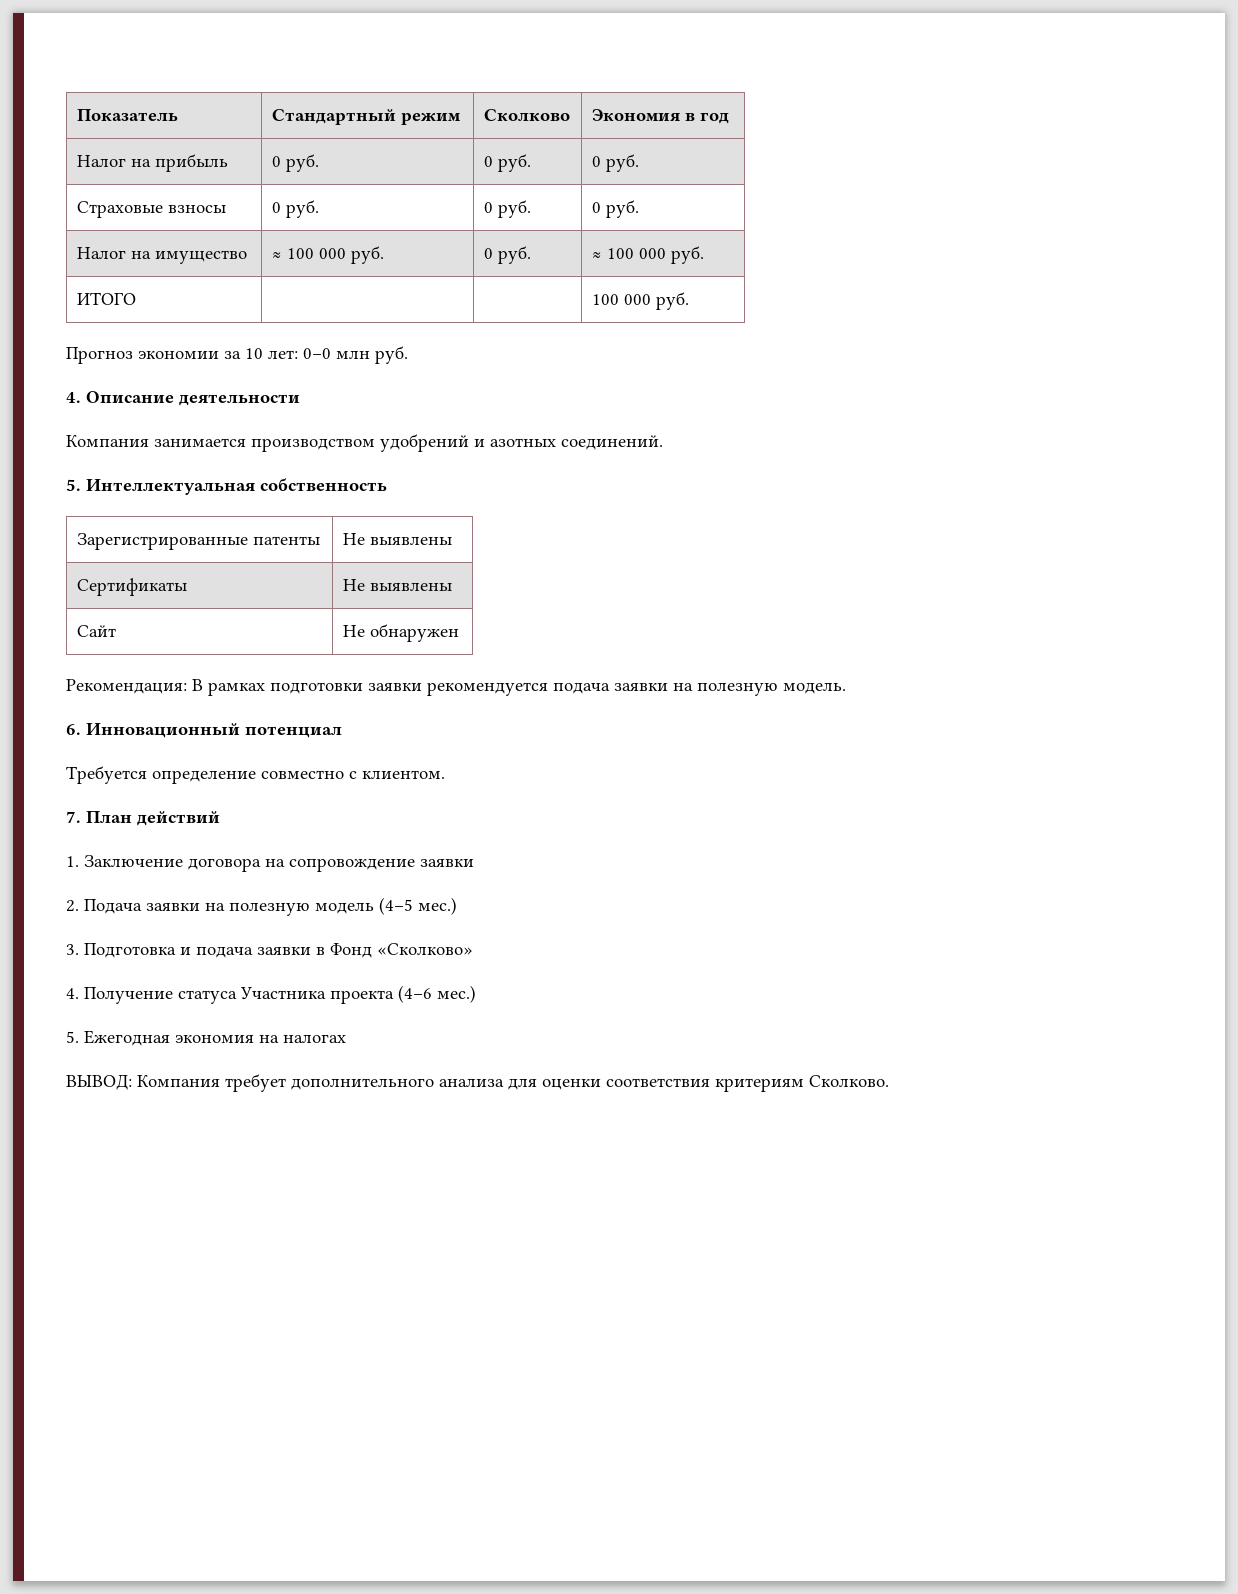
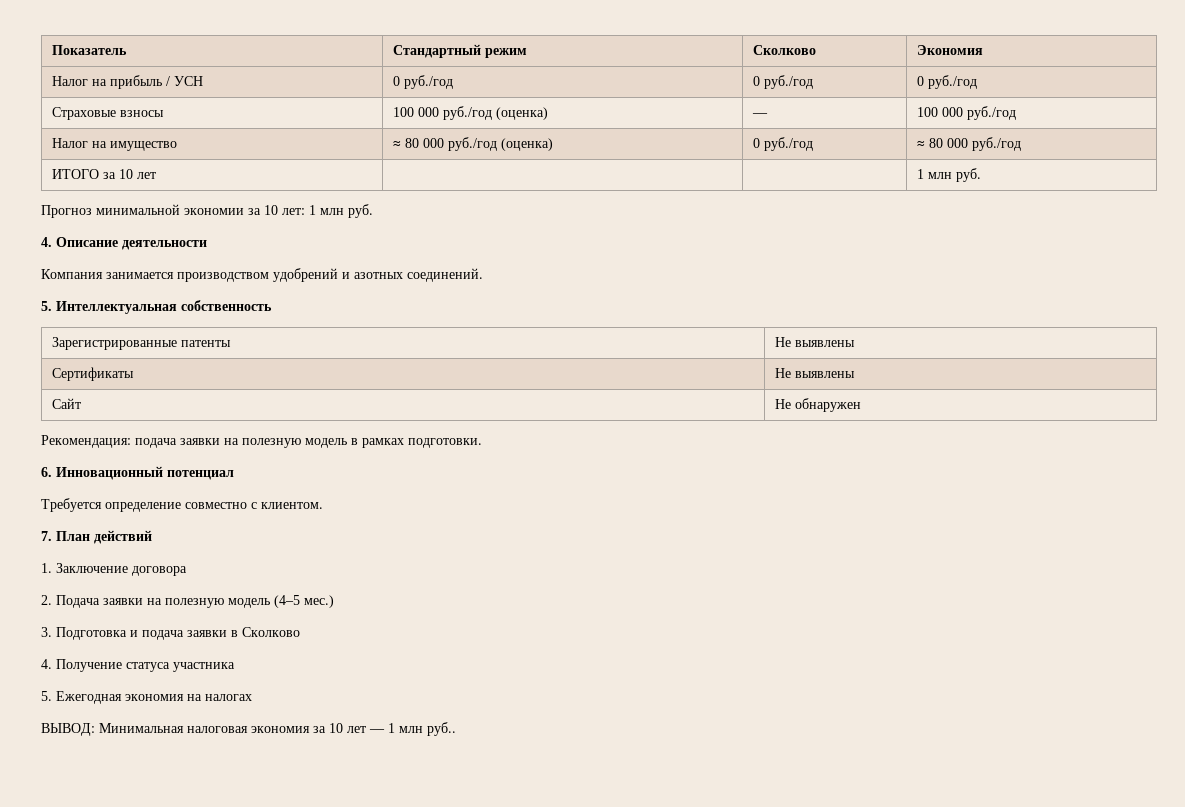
[684,112,729,124] в год -> (983, 50) none
[271,154,319,172] [483,154,531,172] [591,154,639,172] | 0 руб. | 0 руб. | 0 руб. -> [165,76,203,86] [392,75,453,89] [752,75,813,89] [916,75,977,89] / УСН | 0 руб./год | 0 руб./год | 0 руб./год
[271,200,319,218] [483,200,531,218] [591,200,639,218] 0 руб. | 0 руб. | 0 руб. -> [392,106,548,120] [751,113,768,117] [916,106,1016,120] 100 000 руб./год (оценка) | — | 100 000 руб./год
[286,246,384,264] [483,246,531,264] [591,246,704,264] [76,292,136,305] [591,294,651,305] 100 000 руб. | 0 руб. | ≈ 100 000 руб. // ИТОГО | | | 100 000 -> [404,137,553,151] [752,137,813,151] [916,137,1021,151] [51,169,156,179] [916,169,952,179] 80 000 руб./год (оценка) | 0 руб./год | ≈ 80 000 руб./год // ИТОГО за 10 лет | | | 1 млн
(133, 355) none -> [96,204,180,215] минимальной
[303,348,331,359] 0–0 -> [309,205,316,215] 1
[192,679,846,696] В рамках подготовки заявки рекомендуется подача заявки на полезную модель. -> [135,438,482,448] подача заявки на полезную модель в рамках подготовки.
[265,858,474,872] на сопровождение заявки -> (187, 571) none
[330,943,473,958] Фонд «Сколково» -> [242,627,300,637] Сколково
[240,985,476,1004] Участника проекта (4–6 мес.) -> [173,662,235,672] участника
[137,1074,889,1092] Компания требует дополнительного анализа для оценки соответствия критериям Сколково. -> [99,722,456,736] Минимальная налоговая экономия за 10 лет — 1 млн руб..

